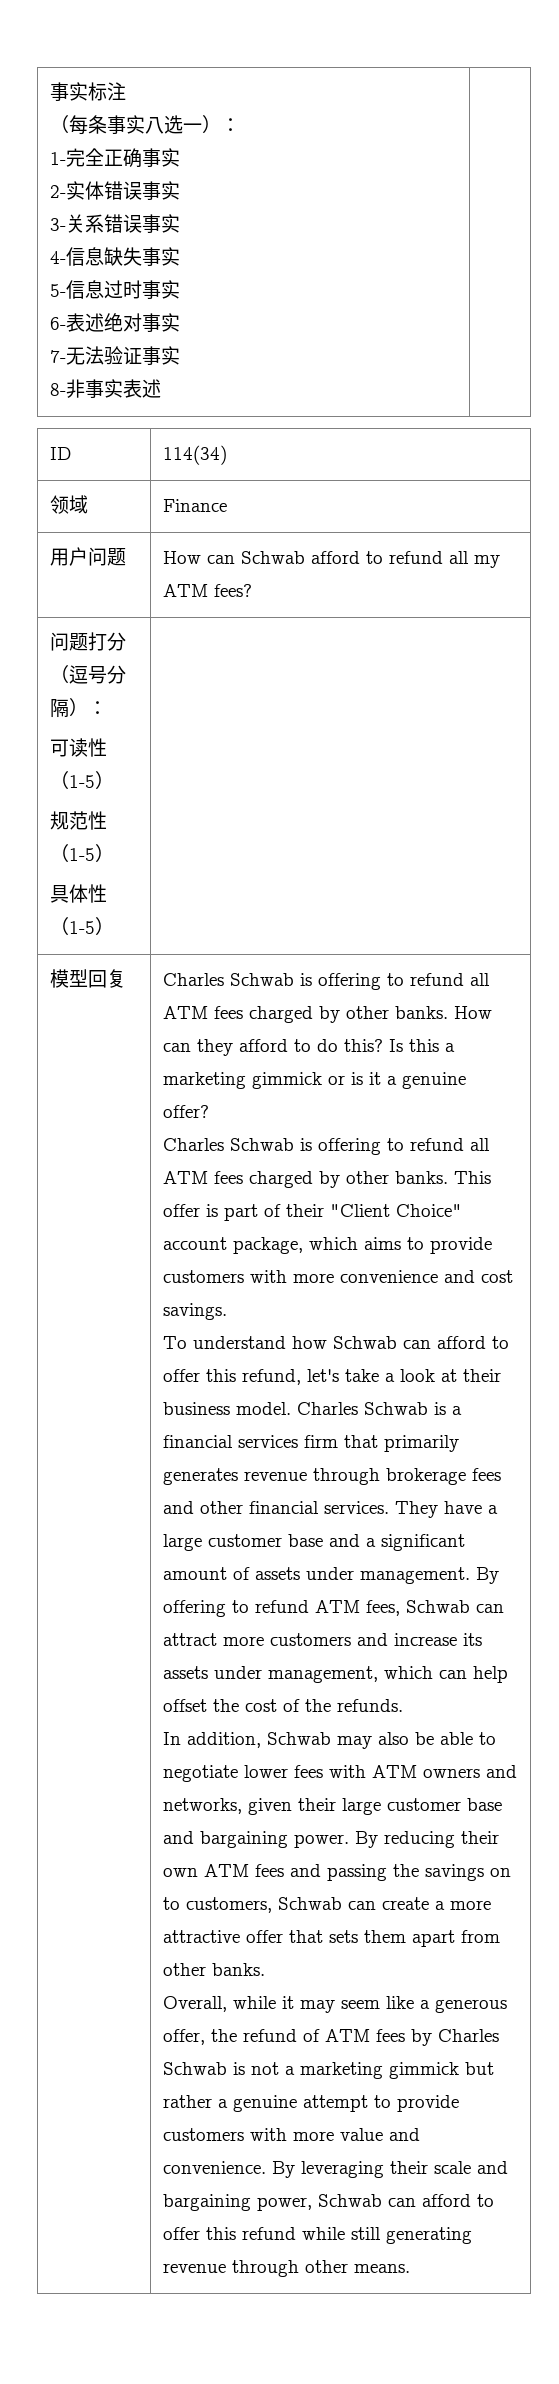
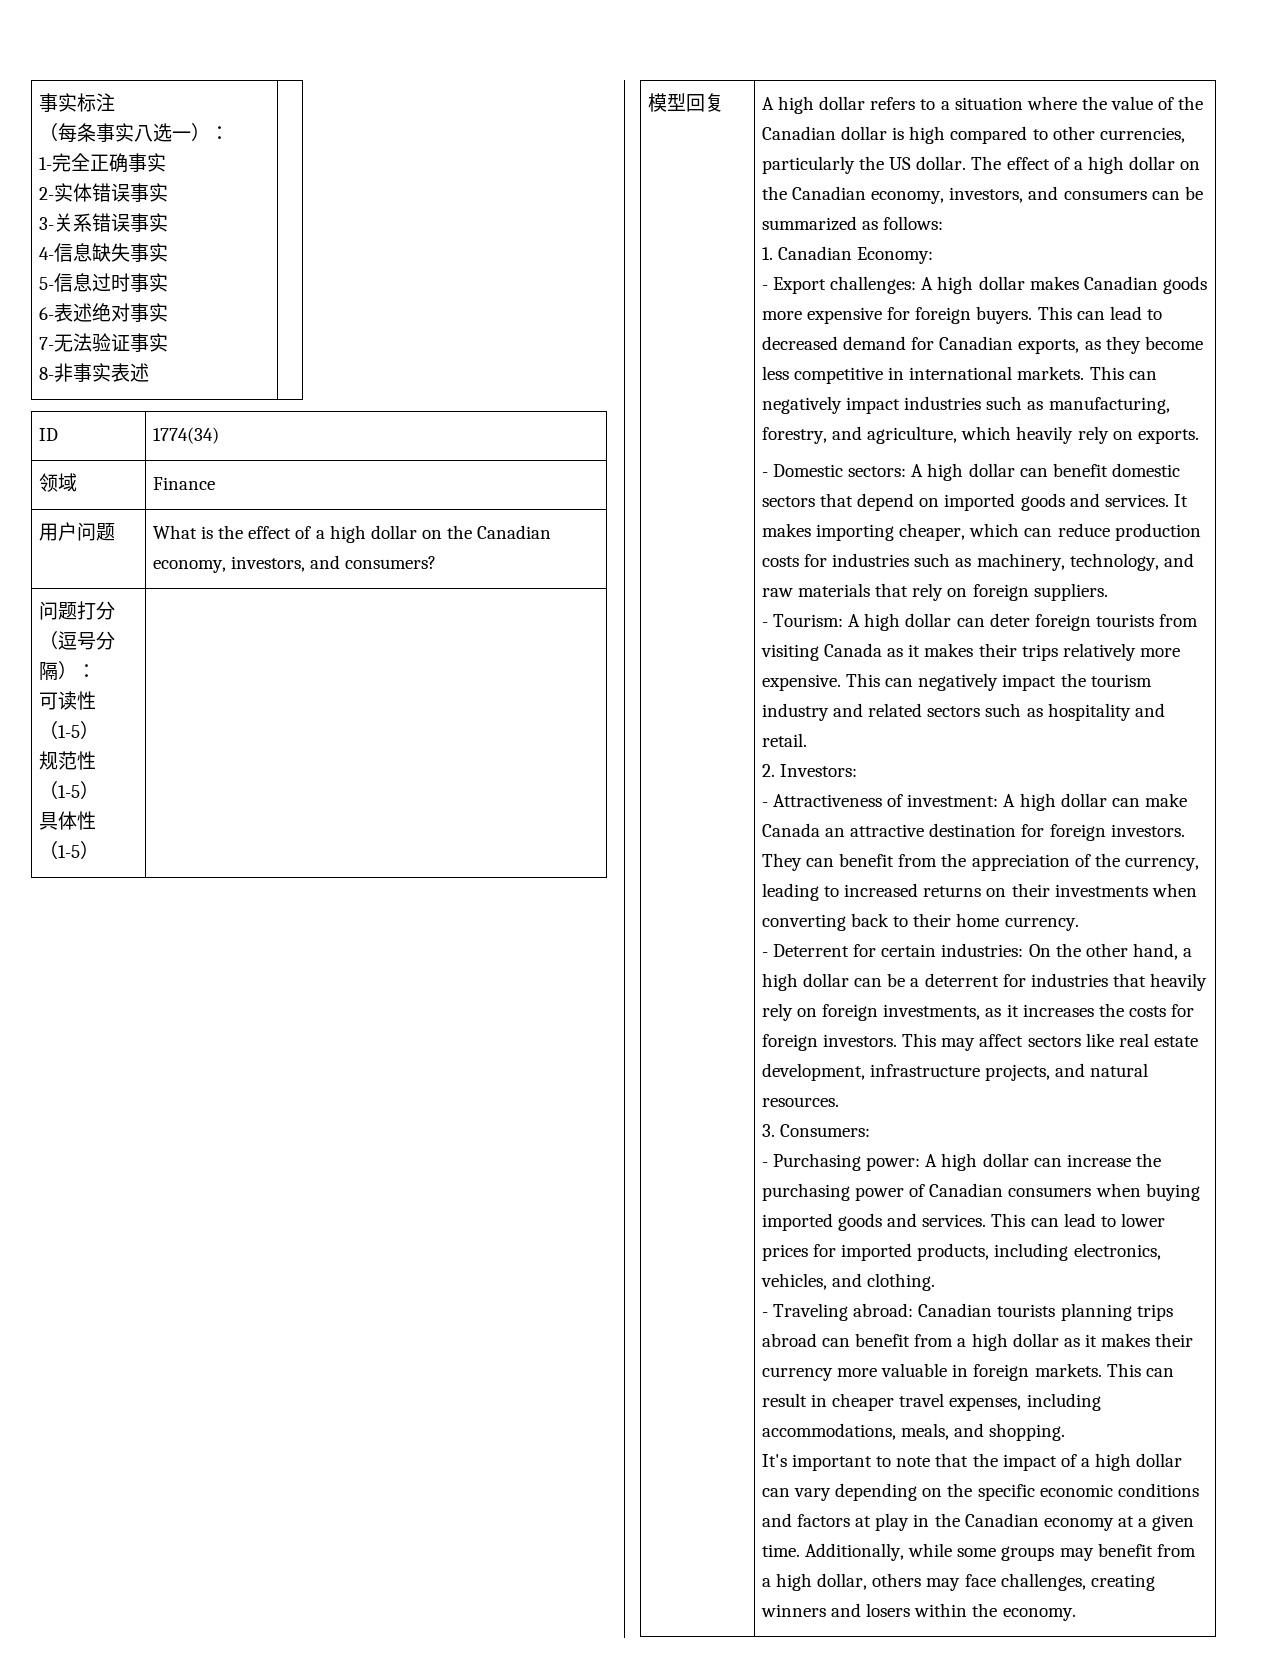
[163,445,228,465] 114(34) -> [152,427,219,444] 1774(34)
[163,551,501,568] [163,584,253,597] How can Schwab afford to refund all my ATM fees? -> [152,525,552,543] [152,555,437,573] What is the effect of a high dollar on the Canadian economy, investors, and consumers?
[163,973,491,990] [163,1006,493,1023] [163,1039,456,1056] [163,1072,467,1089] [163,1105,210,1118] [163,1138,491,1155] [163,1171,492,1188] [163,1204,463,1221] [163,1237,493,1254] [163,1270,514,1283] [163,1303,228,1320] [163,1336,510,1349] [163,1369,502,1385] [163,1402,463,1415] [163,1435,460,1452] [163,1468,502,1485] [163,1501,499,1518] [163,1534,466,1551] [163,1567,500,1584] [163,1600,505,1617] [163,1633,483,1646] [163,1666,509,1683] [163,1699,404,1712] [163,1732,497,1749] [163,1765,518,1782] [163,1798,503,1815] [163,1831,500,1848] [163,1864,512,1881] [163,1897,492,1913] [163,1930,501,1947] [163,1963,266,1976] [163,1996,508,2013] [163,2029,500,2046] [163,2062,495,2079] [163,2095,460,2112] [163,2128,421,2141] [163,2161,509,2178] [163,2194,495,2211] [163,2227,473,2244] [163,2260,411,2277] Charles Schwab is offering to refund all ATM fees charged by other banks. How can they afford to do this? Is this a marketing gimmick or is it a genuine offer? // Charles Schwab is offering to refund all ATM fees charged by other banks. This offer is part of their "Client Choice" account package, which aims to provide customers with more convenience and cost savings. // To understand how Schwab can afford to offer this refund, let's take a look at their business model. Charles Schwab is a financial services firm that primarily generates revenue through brokerage fees and other financial services. They have a large customer base and a significant amount of assets under management. By offering to refund ATM fees, Schwab can attract more customers and increase its assets under management, which can help offset the cost of the refunds. // In addition, Schwab may also be able to negotiate lower fees with ATM owners and networks, given their large customer base and bargaining power. By reducing their own ATM fees and passing the savings on to customers, Schwab can create a more attractive offer that sets them apart from other banks. // Overall, while it may seem like a generous offer, the refund of ATM fees by Charles Schwab is not a marketing gimmick but rather a genuine attempt to provide customers with more value and convenience. By leveraging their scale and bargaining power, Schwab can afford to offer this refund while still generating revenue through other means. -> [761,96,1204,114] [761,126,1185,144] [761,156,1201,174] [761,186,1203,204] [761,216,944,231] [761,246,934,264] [761,276,1207,294] [761,306,1162,324] [761,336,1203,354] [761,366,1157,384] [761,396,1170,414] [761,426,1199,444] [761,463,1180,481] [761,493,1188,511] [761,523,1201,541] [761,553,1194,571] [761,583,1108,601] [761,613,1199,631] [760,643,1180,661] [761,673,1152,691] [761,703,1165,721] [761,733,807,747] [761,764,858,777] [761,793,1187,811] [761,823,1185,841] [761,853,1199,871] [761,883,1197,901] [761,913,1079,931] [761,943,1193,960] [761,973,1208,991] [761,1003,1195,1021] [761,1033,1198,1051] [761,1063,1149,1081] [761,1097,839,1107] [761,1124,871,1137] [761,1153,1161,1171] [761,1183,1200,1201] [761,1213,1165,1231] [761,1243,1161,1261] [760,1273,936,1291] [761,1303,1173,1321] [761,1333,1194,1351] [761,1363,1174,1381] [761,1393,1101,1411] [761,1423,1066,1441] [761,1453,1183,1471] [761,1483,1199,1501] [761,1513,1195,1531] [761,1543,1196,1561] [761,1573,1155,1591] [760,1603,1076,1621] A high dollar refers to a situation where the value of the Canadian dollar is high compared to other currencies, particularly the US dollar. The effect of a high dollar on the Canadian economy, investors, and consumers can be summarized as follows: // 1. Canadian Economy: // - Export challenges: A high dollar makes Canadian goods more expensive for foreign buyers. This can lead to decreased demand for Canadian exports, as they become less competitive in international markets. This can negatively impact industries such as manufacturing, forestry, and agriculture, which heavily rely on exports. // - Domestic sectors: A high dollar can benefit domestic sectors that depend on imported goods and services. It makes importing cheaper, which can reduce production costs for industries such as machinery, technology, and raw materials that rely on foreign suppliers. // - Tourism: A high dollar can deter foreign tourists from visiting Canada as it makes their trips relatively more expensive. This can negatively impact the tourism industry and related sectors such as hospitality and retail. // 2. Investors: // - Attractiveness of investment: A high dollar can make Canada an attractive destination for foreign investors. They can benefit from the appreciation of the currency, leading to increased returns on their investments when converting back to their home currency. // - Deterrent for certain industries: On the other hand, a high dollar can be a deterrent for industries that heavily rely on foreign investments, as it increases the costs for foreign investors. This may affect sectors like real estate development, infrastructure projects, and natural resources. // 3. Consumers: // - Purchasing power: A high dollar can increase the purchasing power of Canadian consumers when buying imported goods and services. This can lead to lower prices for imported products, including electronics, vehicles, and clothing. // - Traveling abroad: Canadian tourists planning trips abroad can benefit from a high dollar as it makes their currency more valuable in foreign markets. This can result in cheaper travel expenses, including accommodations, meals, and shopping. // It's important to note that the impact of a high dollar can vary depending on the specific economic conditions and factors at play in the Canadian economy at a given time. Additionally, while some groups may benefit from a high dollar, others may face challenges, creating winners and losers within the economy.

